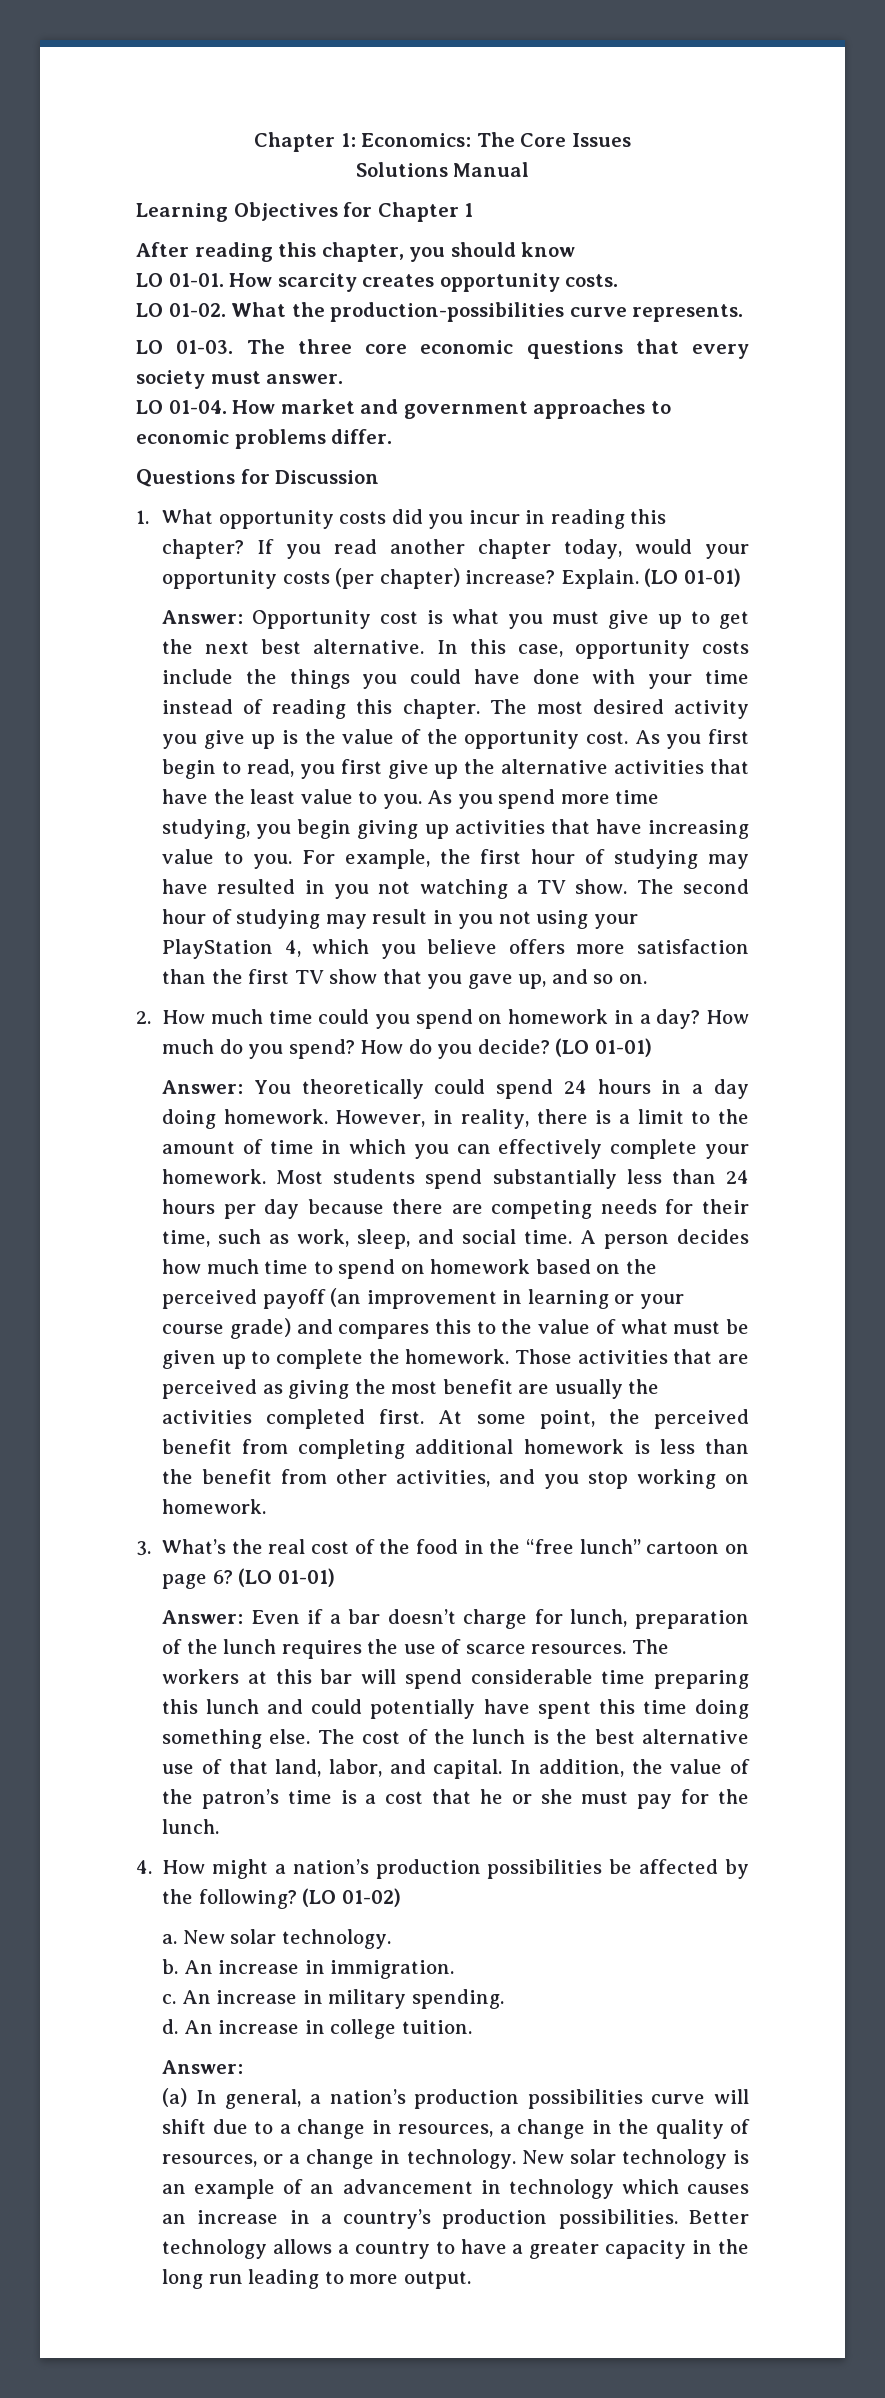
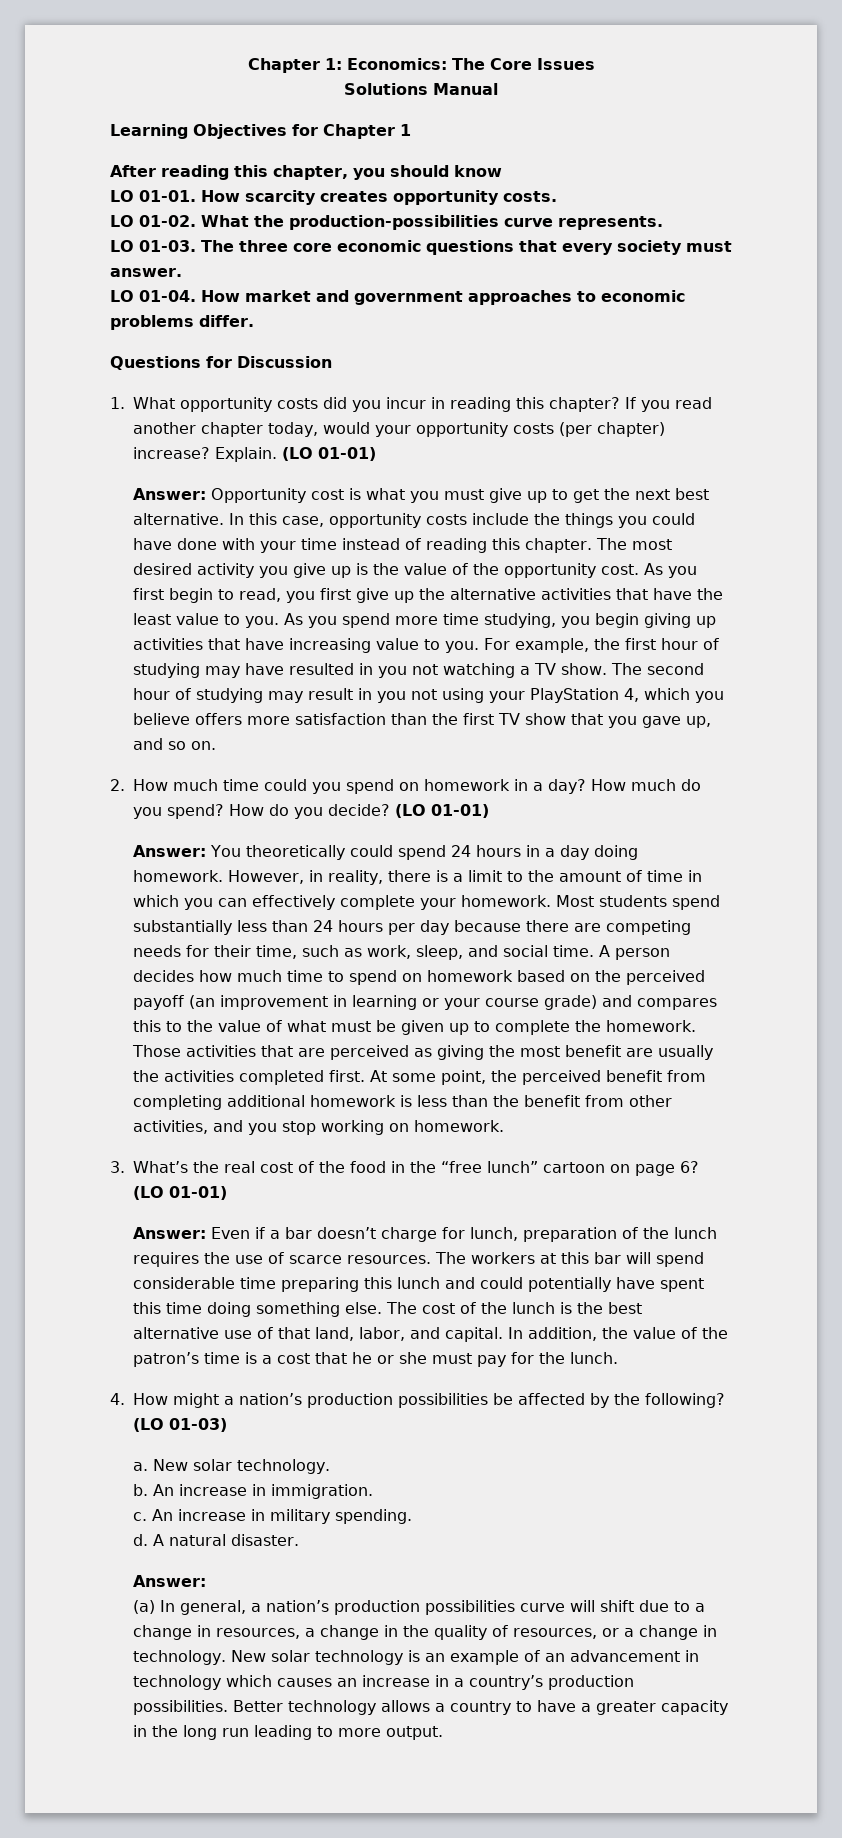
[341,1888,401,1907] 01-02) -> [169,1418,227,1432] 01-03)
[183,2019,472,2039] An increase in college tuition. -> [152,1534,299,1546] A natural disaster.

